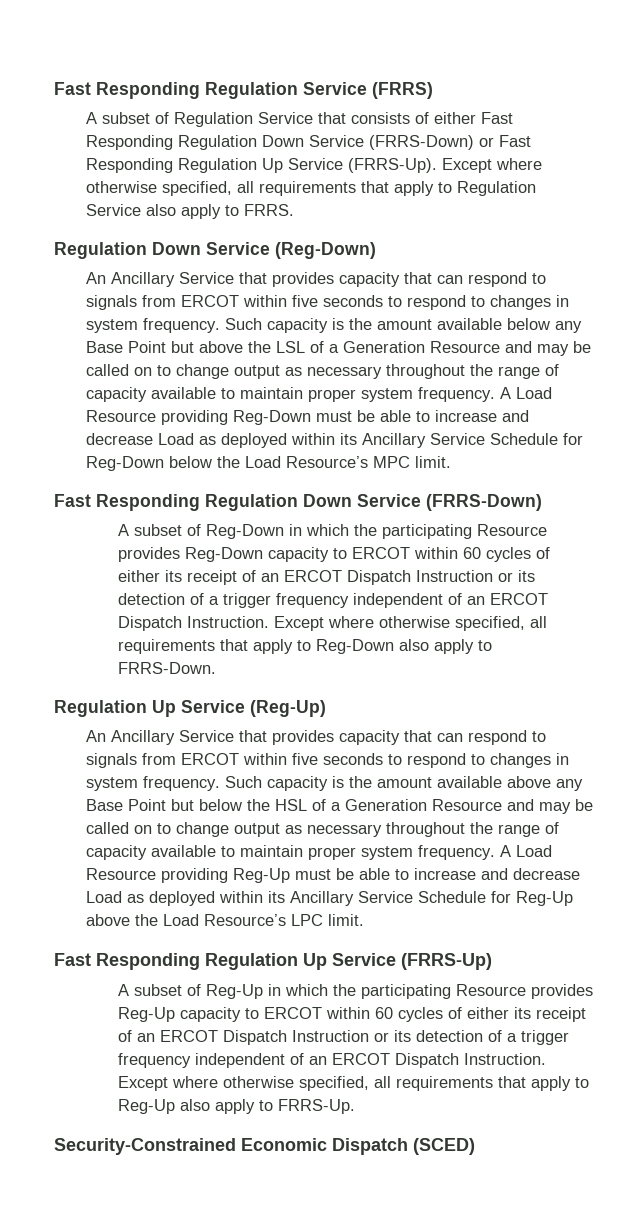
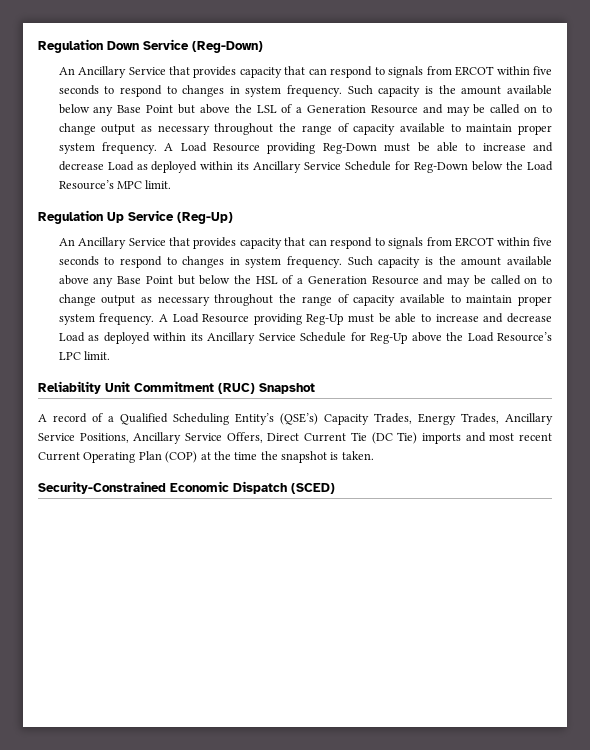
[54,82,433,99] [86,112,514,127] [86,135,532,150] [86,158,543,173] [86,181,537,196] [86,204,295,219] Fast Responding Regulation Service (FRRS) // A subset of Regulation Service that consists of either Fast Responding Regulation Down Service (FRRS-Down) or Fast Responding Regulation Up Service (FRRS-Up). Except where otherwise specified, all requirements that apply to Regulation Service also apply to FRRS. // -> (38, 46) none
[54,494,542,511] [118,524,548,539] [118,547,551,562] [118,570,536,585] [118,593,549,608] [118,616,548,631] [118,639,493,654] [118,662,217,674] // Fast Responding Regulation Down Service (FRRS-Down) // A subset of Reg-Down in which the participating Resource provides Reg-Down capacity to ERCOT within 60 cycles of either its receipt of an ERCOT Dispatch Instruction or its detection of a trigger frequency independent of an ERCOT Dispatch Instruction. Except where otherwise specified, all requirements that apply to Reg-Down also apply to FRRS-Down. -> (172, 184) none
[54,953,492,970] [118,984,594,999] [118,1007,587,1022] [118,1030,570,1045] [118,1053,547,1068] [118,1076,590,1091] [118,1099,356,1114] Fast Responding Regulation Up Service (FRRS-Up) // A subset of Reg-Up in which the participating Resource provides Reg-Up capacity to ERCOT within 60 cycles of either its receipt of an ERCOT Dispatch Instruction or its detection of a trigger frequency independent of an ERCOT Dispatch Instruction. Except where otherwise specified, all requirements that apply to Reg-Up also apply to FRRS-Up. -> [38,381,315,394] [38,413,553,425] [38,432,552,444] [38,451,374,463] Reliability Unit Commitment (RUC) Snapshot // A record of a Qualified Scheduling Entity’s (QSE’s) Capacity Trades, Energy Trades, Ancillary Service Positions, Ancillary Service Offers, Direct Current Tie (DC Tie) imports and most recent Current Operating Plan (COP) at the time the snapshot is taken.

